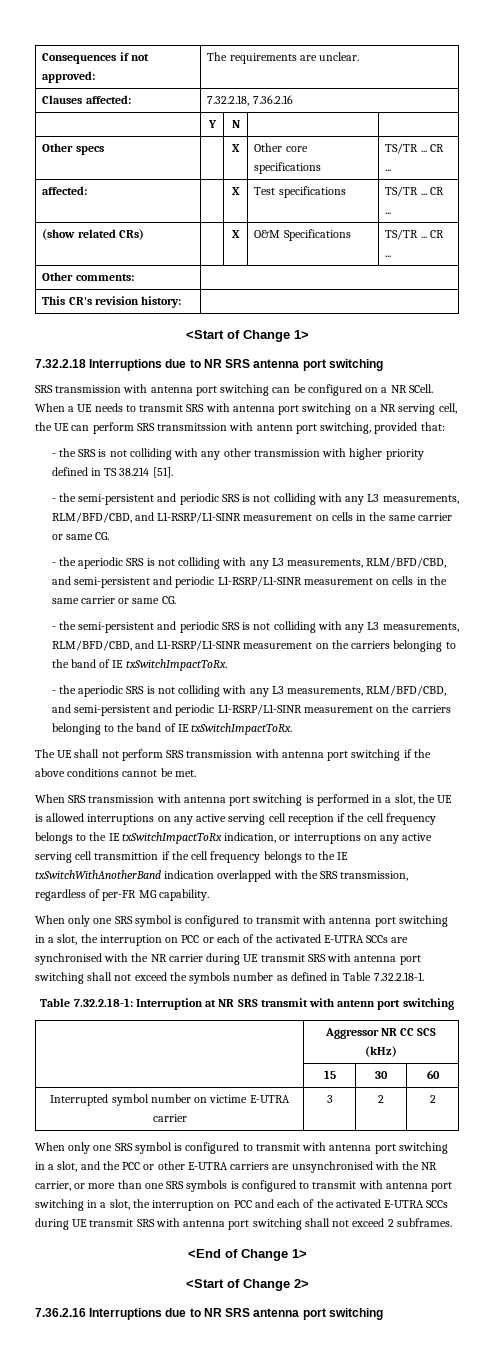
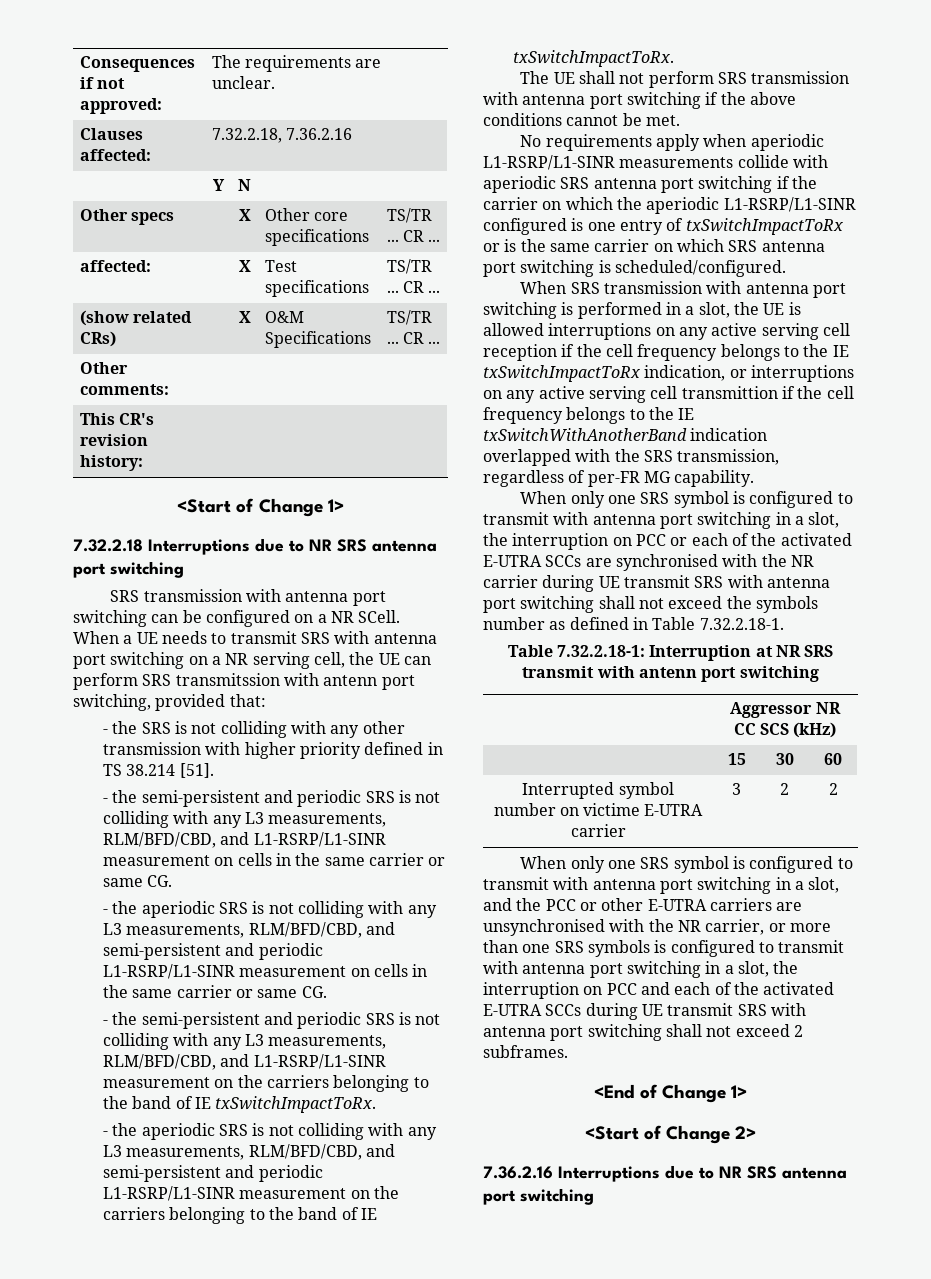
(196, 773) none -> [520,134,824,151] [483,155,828,170] [483,176,817,193] [483,197,856,214] [483,218,843,235] [483,239,825,252] [483,260,786,277] // No requirements apply when aperiodic L1-RSRP/L1-SINR measurements collide with aperiodic SRS antenna port switching if the carrier on which the aperiodic L1-RSRP/L1-SINR configured is one entry of txSwitchImpactToRx or is the same carrier on which SRS antenna port switching is scheduled/configured.

